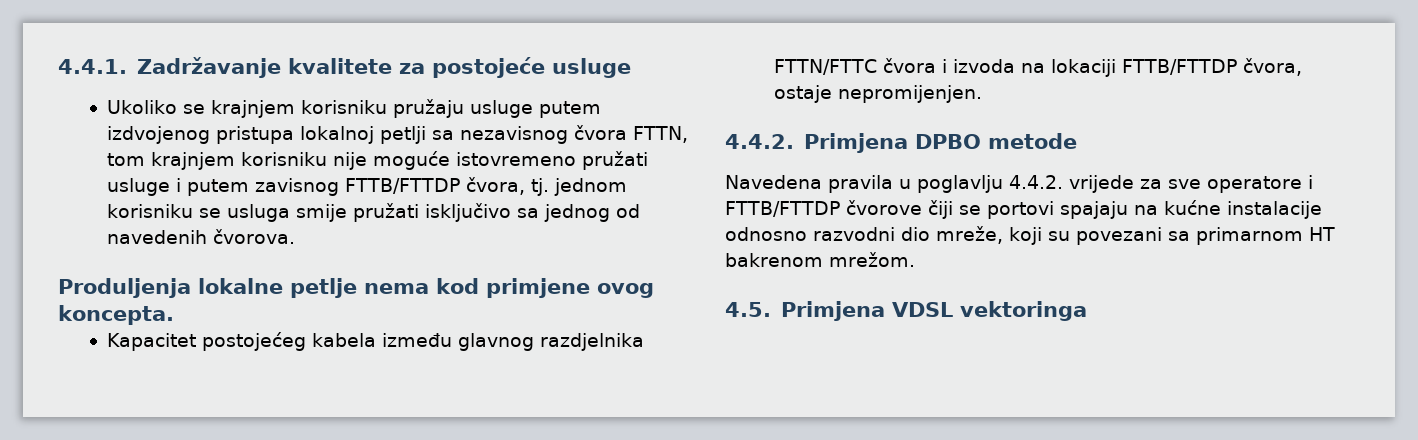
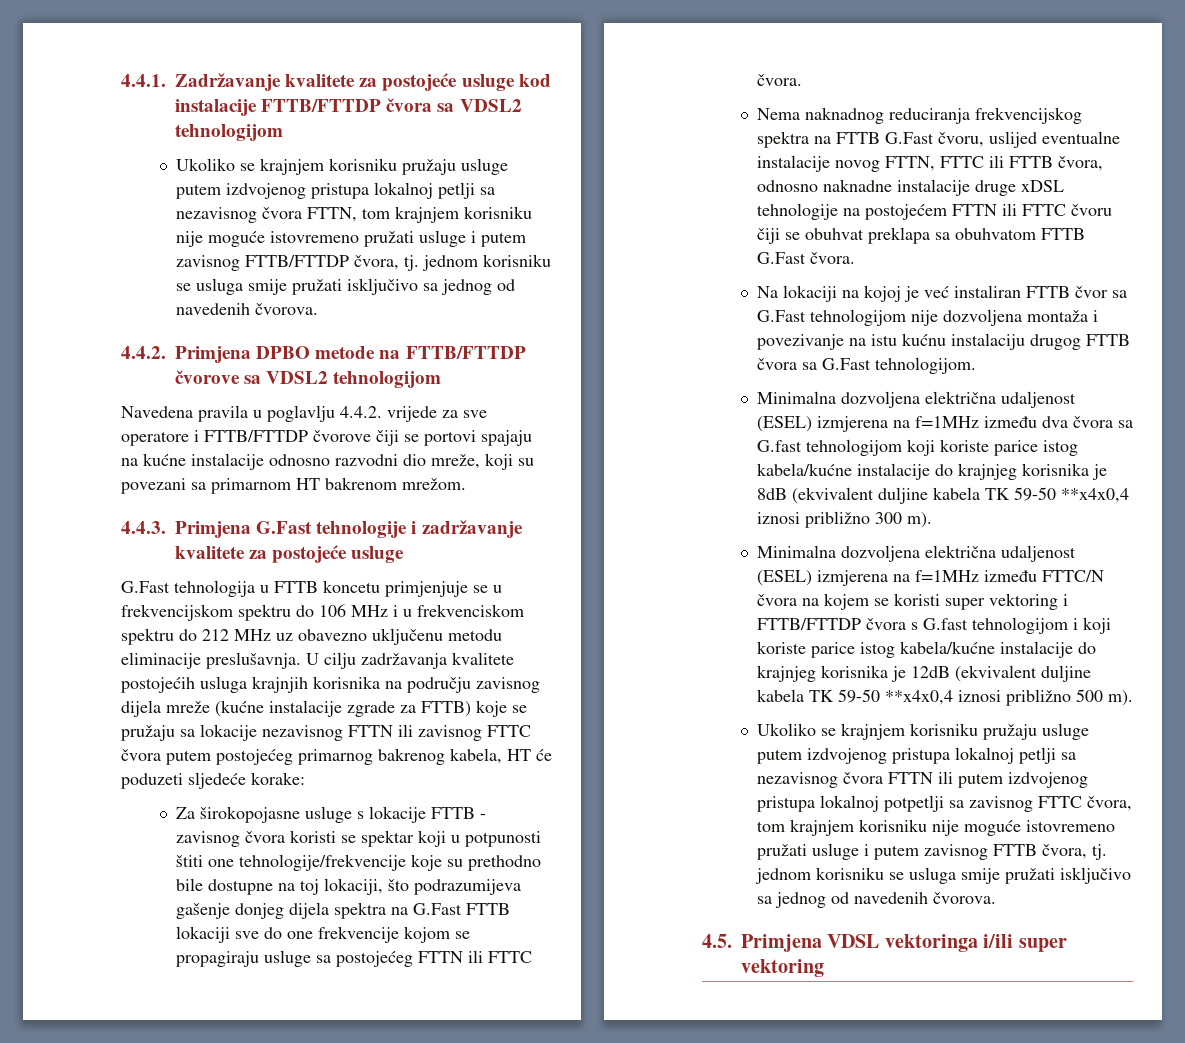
(631, 68) none -> [518,74,551,87] [175,98,522,116] [175,124,283,141] kod instalacije FTTB/FTTDP čvora sa VDSL2 tehnologijom
[58,278,654,298] [58,305,174,325] [107,332,645,351] [774,58,1303,77] [774,85,983,103] [725,133,1077,153] Produljenja lokalne petlje nema kod primjene ovog koncepta. // Kapacitet postojećeg kabela između glavnog razdjelnika FTTN/FTTC čvora i izvoda na lokaciji FTTB/FTTDP čvora, ostaje nepromijenjen. // 4.4.2. Primjena DPBO metode -> [121,346,526,363] [175,370,442,388] 4.4.2. Primjena DPBO metode na FTTB/FTTDP čvorove sa VDSL2 tehnologijom
[725,301,1087,321] 4.5. Primjena VDSL vektoringa -> [121,520,523,538] [175,545,405,563] [121,580,502,597] [121,604,524,621] [121,628,502,645] [121,652,514,669] [121,676,540,693] [121,700,527,717] [121,724,531,741] [121,748,552,765] [121,772,305,789] [175,806,486,823] [175,830,541,847] [175,854,541,871] [175,878,521,895] [175,902,510,919] [175,926,470,943] [175,950,532,967] [756,74,802,86] [756,107,1082,124] [756,131,1120,148] [756,155,1103,172] [756,179,1064,196] [756,203,1112,220] [756,227,1085,244] [756,252,855,264] [756,285,1127,302] [756,309,1098,326] [756,333,1130,350] [756,357,976,374] [756,391,1076,408] [756,416,1133,432] [756,439,1078,456] [756,463,1107,480] [756,487,1129,504] [756,511,932,528] [756,545,1076,562] [756,570,1104,586] [756,593,1068,610] [756,617,1111,634] [756,641,1096,658] [756,665,1091,682] [756,689,1133,706] [756,723,1089,740] [756,747,1076,764] [756,771,1088,788] [756,795,1132,812] [756,819,1115,836] [756,843,1107,860] [754,867,1131,884] [756,892,996,908] [702,934,1067,952] [741,959,824,977] 4.4.3. Primjena G.Fast tehnologije i zadržavanje kvalitete za postojeće usluge // G.Fast tehnologija u FTTB koncetu primjenjuje se u frekvencijskom spektru do 106 MHz i u frekvenciskom spektru do 212 MHz uz obavezno uključenu metodu eliminacije preslušavnja. U cilju zadržavanja kvalitete postojećih usluga krajnjih korisnika na području zavisnog dijela mreže (kućne instalacije zgrade za FTTB) koje se pružaju sa lokacije nezavisnog FTTN ili zavisnog FTTC čvora putem postojećeg primarnog bakrenog kabela, HT će poduzeti sljedeće korake: // Za širokopojasne usluge s lokacije FTTB - zavisnog čvora koristi se spektar koji u potpunosti štiti one tehnologije/frekvencije koje su prethodno bile dostupne na toj lokaciji, što podrazumijeva gašenje donjeg dijela spektra na G.Fast FTTB lokaciji sve do one frekvencije kojom se propagiraju usluge sa postojećeg FTTN ili FTTC čvora. // Nema naknadnog reduciranja frekvencijskog spektra na FTTB G.Fast čvoru, uslijed eventualne instalacije novog FTTN, FTTC ili FTTB čvora, odnosno naknadne instalacije druge xDSL tehnologije na postojećem FTTN ili FTTC čvoru čiji se obuhvat preklapa sa obuhvatom FTTB G.Fast čvora. // Na lokaciji na kojoj je već instaliran FTTB čvor sa G.Fast tehnologijom nije dozvoljena montaža i povezivanje na istu kućnu instalaciju drugog FTTB čvora sa G.Fast tehnologijom. // Minimalna dozvoljena električna udaljenost (ESEL) izmjerena na f=1MHz između dva čvora sa G.fast tehnologijom koji koriste parice istog kabela/kućne instalacije do krajnjeg korisnika je 8dB (ekvivalent duljine kabela TK 59-50 **x4x0,4 iznosi približno 300 m). // Minimalna dozvoljena električna udaljenost (ESEL) izmjerena na f=1MHz između FTTC/N čvora na kojem se koristi super vektoring i FTTB/FTTDP čvora s G.fast tehnologijom i koji koriste parice istog kabela/kućne instalacije do krajnjeg korisnika je 12dB (ekvivalent duljine kabela TK 59-50 **x4x0,4 iznosi približno 500 m). // Ukoliko se krajnjem korisniku pružaju usluge putem izdvojenog pristupa lokalnoj petlji sa nezavisnog čvora FTTN ili putem izdvojenog pristupa lokalnoj potpetlji sa zavisnog FTTC čvora, tom krajnjem korisniku nije moguće istovremeno pružati usluge i putem zavisnog FTTB čvora, tj. jednom korisniku se usluga smije pružati isključivo sa jednog od navedenih čvorova. // 4.5. Primjena VDSL vektoringa i/ili super vektoring

